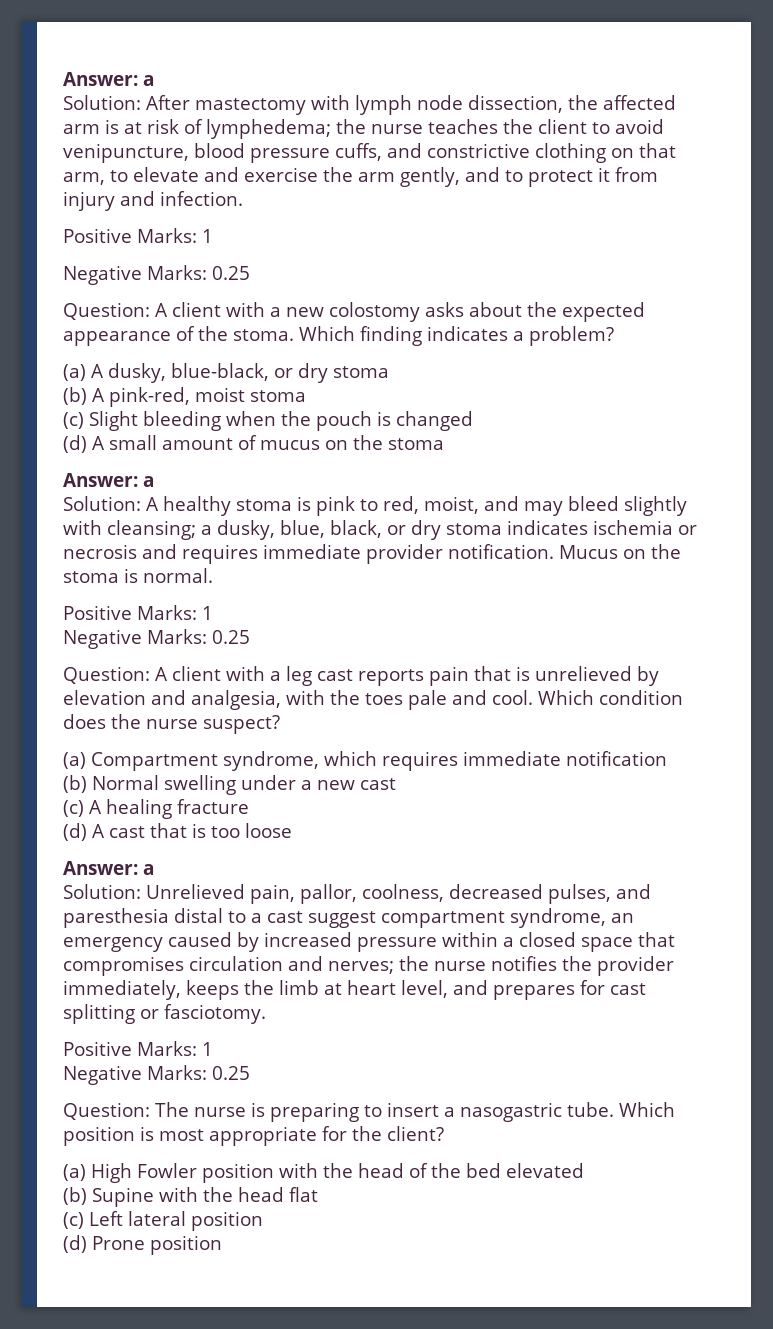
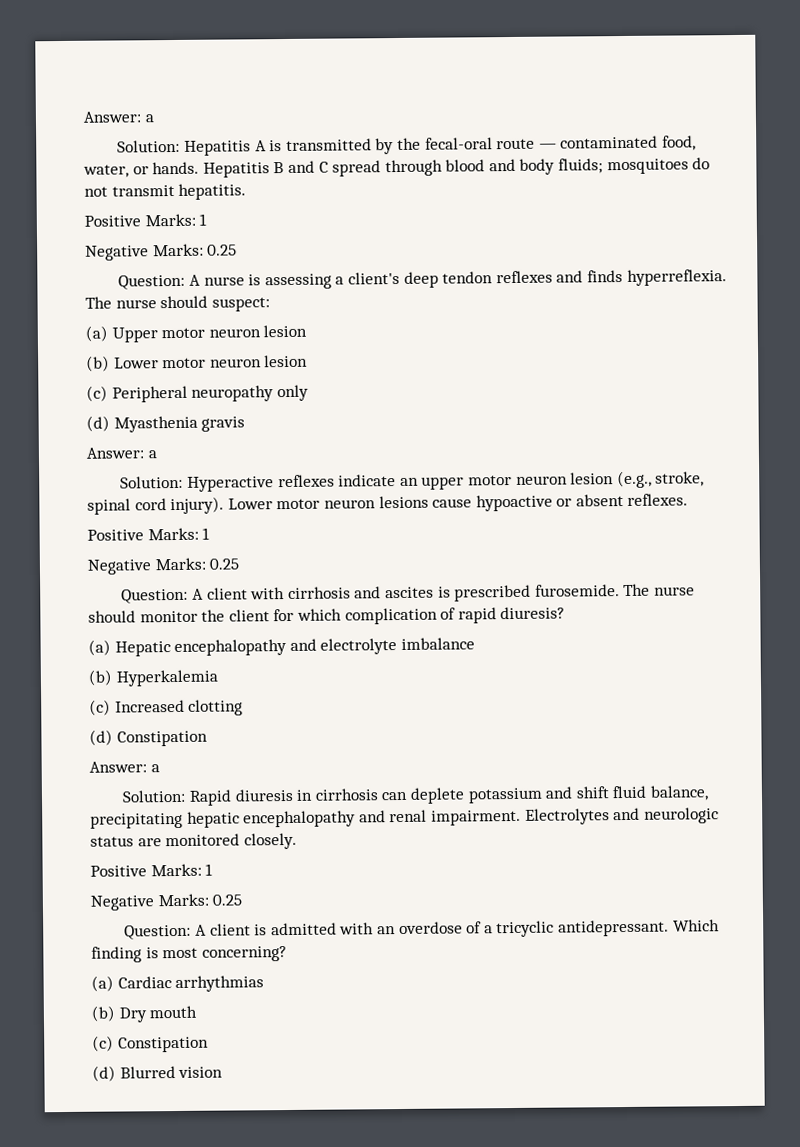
[63,72,154,86] [63,95,676,115] [63,119,664,139] [63,143,676,163] [63,167,658,187] [63,191,243,211] Answer: a // Solution: After mastectomy with lymph node dissection, the affected arm is at risk of lymphedema; the nurse teaches the client to avoid venipuncture, blood pressure cuffs, and constrictive clothing on that arm, to elevate and exercise the arm gently, and to protect it from injury and infection. -> [83,111,154,123] [117,135,696,156] [83,157,711,178] [84,183,247,200] [84,213,208,227] [85,243,238,261] [118,269,727,290] [85,295,270,312] [85,324,308,343] [86,354,309,372] [86,384,309,403] [86,415,246,433] [86,447,157,459] [120,470,705,492] [87,493,689,515] Answer: a // Solution: Hepatitis A is transmitted by the fecal-oral route — contaminated food, water, or hands. Hepatitis B and C spread through blood and body fluids; mosquitoes do not transmit hepatitis. // Positive Marks: 1 // Negative Marks: 0.25 // Question: A nurse is assessing a client's deep tendon reflexes and finds hyperreflexia. The nurse should suspect: // (a) Upper motor neuron lesion // (b) Lower motor neuron lesion // (c) Peripheral neuropathy only // (d) Myasthenia gravis // Answer: a // Solution: Hyperactive reflexes indicate an upper motor neuron lesion (e.g., stroke, spinal cord injury). Lower motor neuron lesions cause hypoactive or absent reflexes.
[270,302,645,322] [63,326,614,346] [63,363,389,383] [63,387,306,407] [63,411,473,431] [63,435,444,453] [63,473,154,487] [63,496,687,516] [63,520,697,540] [63,544,681,564] [63,568,213,583] [63,605,213,620] [63,629,250,649] [63,666,659,686] [63,690,683,710] [63,714,280,734] [63,751,667,771] [63,775,396,795] [63,799,249,819] [63,823,292,841] [63,861,154,875] [63,884,651,904] [63,908,634,928] [63,932,675,952] [63,956,674,976] [63,980,646,1000] [63,1004,266,1024] [63,1041,213,1056] [63,1065,250,1085] [63,1102,675,1122] [63,1126,444,1146] [63,1163,584,1183] [63,1187,318,1207] [63,1211,263,1231] [63,1235,222,1255] a new colostomy asks about the expected appearance of the stoma. Which finding indicates a problem? // (a) A dusky, blue-black, or dry stoma // (b) A pink-red, moist stoma // (c) Slight bleeding when the pouch is changed // (d) A small amount of mucus on the stoma // Answer: a // Solution: A healthy stoma is pink to red, moist, and may bleed slightly with cleansing; a dusky, blue, black, or dry stoma indicates ischemia or necrosis and requires immediate provider notification. Mucus on the stoma is normal. // Positive Marks: 1 // Negative Marks: 0.25 // Question: A client with a leg cast reports pain that is unrelieved by elevation and analgesia, with the toes pale and cool. Which condition does the nurse suspect? // (a) Compartment syndrome, which requires immediate notification // (b) Normal swelling under a new cast // (c) A healing fracture // (d) A cast that is too loose // Answer: a // Solution: Unrelieved pain, pallor, coolness, decreased pulses, and paresthesia distal to a cast suggest compartment syndrome, an emergency caused by increased pressure within a closed space that compromises circulation and nerves; the nurse notifies the provider immediately, keeps the limb at heart level, and prepares for cast splitting or fasciotomy. // Positive Marks: 1 // Negative Marks: 0.25 // Question: The nurse is preparing to insert a nasogastric tube. Which position is most appropriate for the client? // (a) High Fowler position with the head of the bed elevated // (b) Supine with the head flat // (c) Left lateral position // (d) Prone position -> [287,583,695,602] [88,606,566,625] [88,637,475,657] [88,669,218,687] [89,699,244,716] [89,729,208,747] [89,761,160,773] [122,785,709,806] [90,807,719,829] [90,832,297,850] [90,863,214,877] [90,893,243,911] [124,919,720,940] [91,946,287,963] [91,975,265,993] [91,1005,198,1023] [92,1035,209,1053] [92,1065,224,1082] cirrhosis and ascites is prescribed furosemide. The nurse should monitor the client for which complication of rapid diuresis? // (a) Hepatic encephalopathy and electrolyte imbalance // (b) Hyperkalemia // (c) Increased clotting // (d) Constipation // Answer: a // Solution: Rapid diuresis in cirrhosis can deplete potassium and shift fluid balance, precipitating hepatic encephalopathy and renal impairment. Electrolytes and neurologic status are monitored closely. // Positive Marks: 1 // Negative Marks: 0.25 // Question: A client is admitted with an overdose of a tricyclic antidepressant. Which finding is most concerning? // (a) Cardiac arrhythmias // (b) Dry mouth // (c) Constipation // (d) Blurred vision

